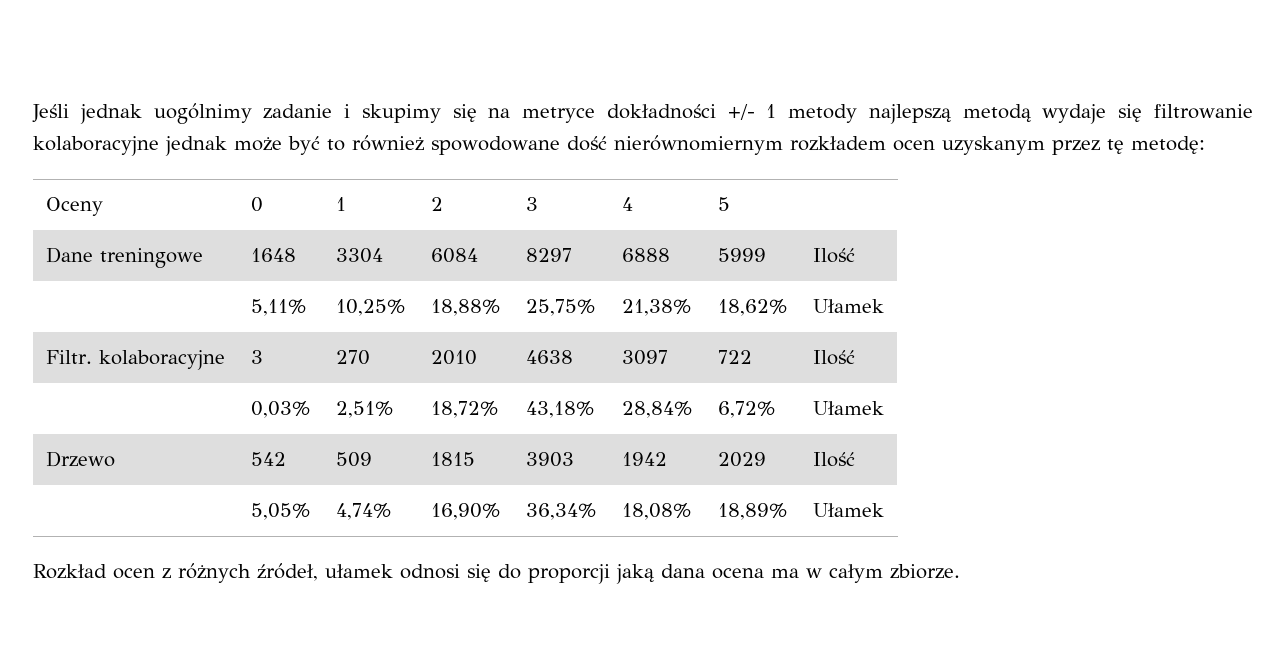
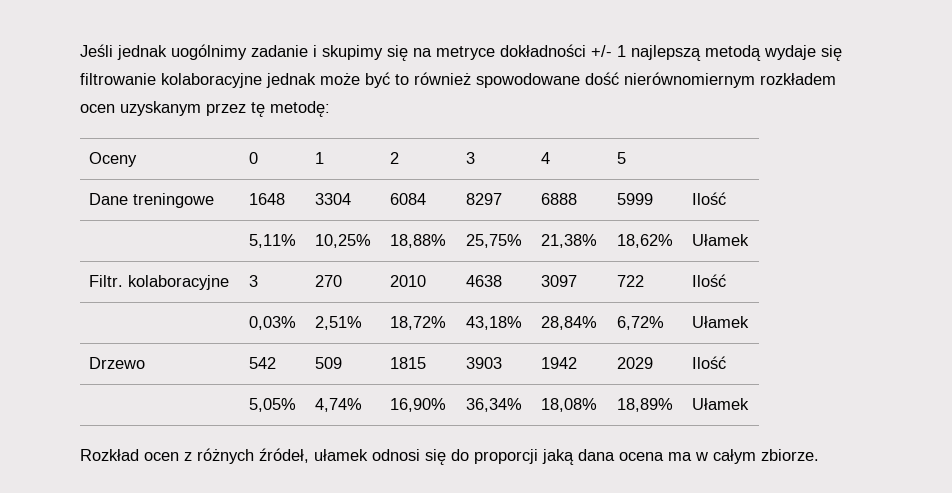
[788,104,858,123] metody -> (626, 51) none

